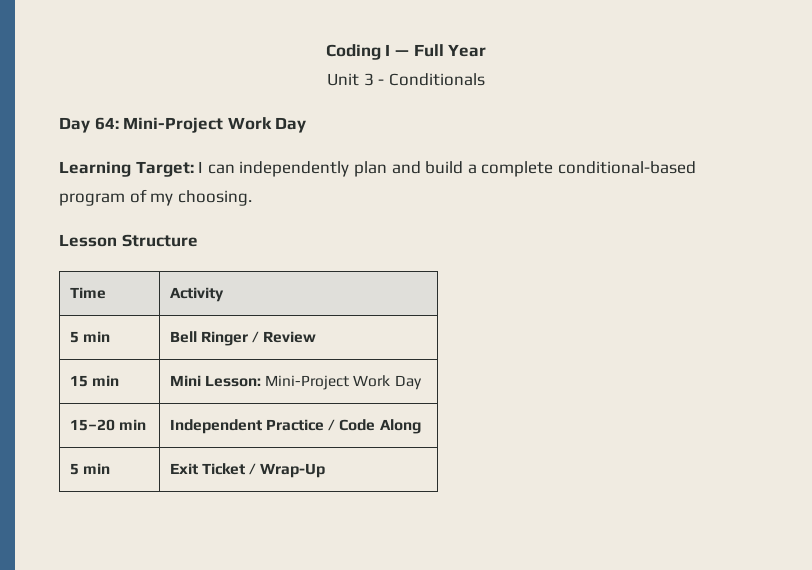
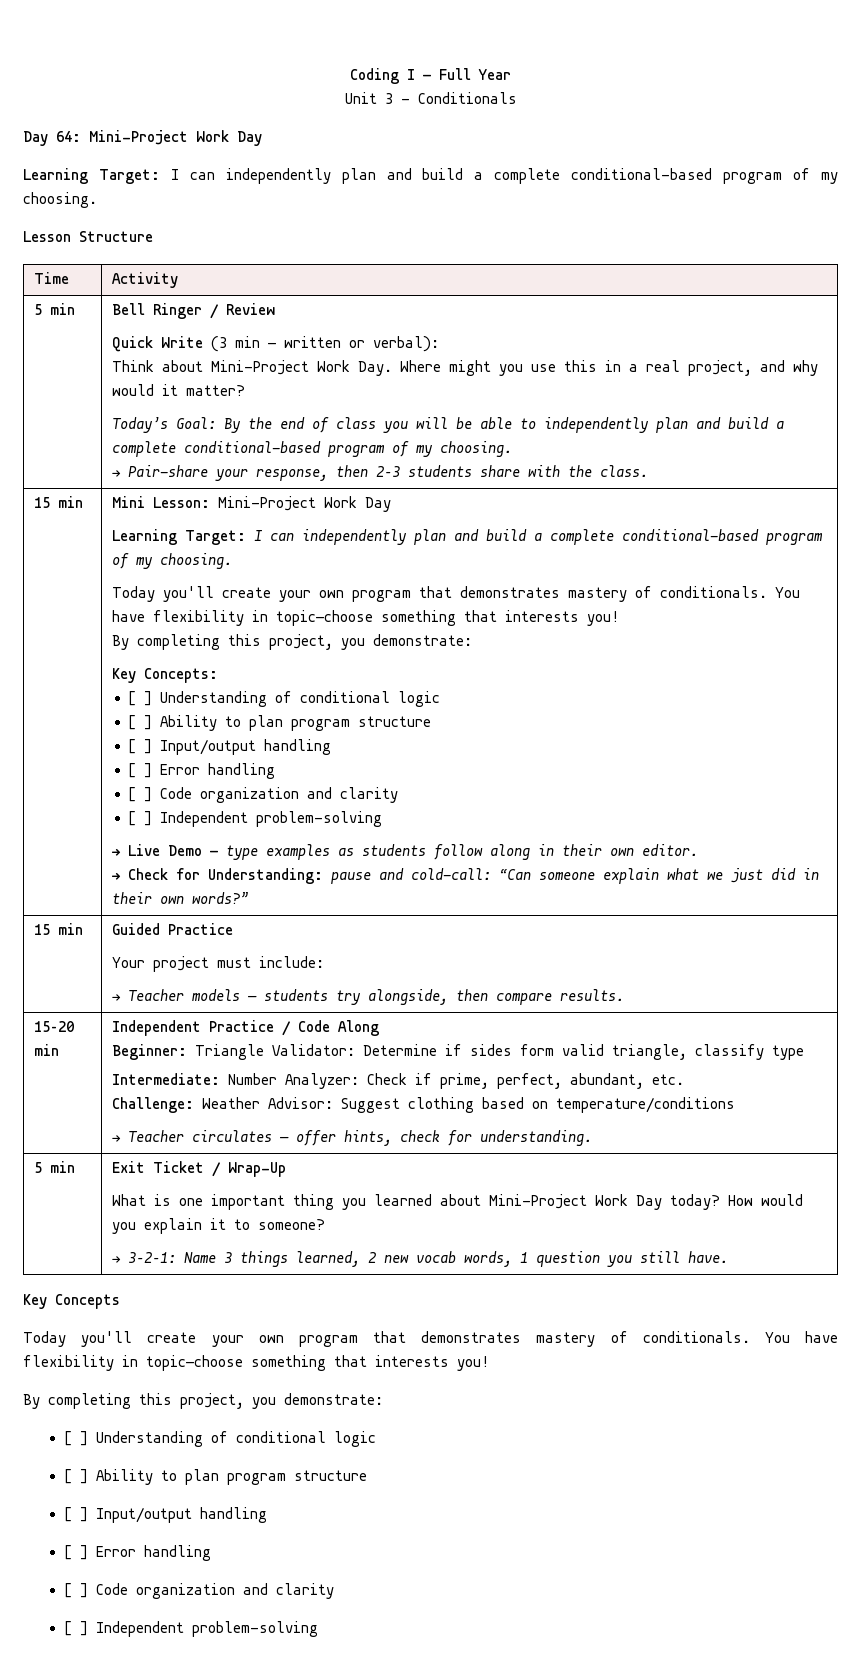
(317, 337) none -> [111,336,439,352] [111,360,818,376] [111,384,245,396] [111,417,784,433] [111,441,512,457] [111,465,648,481] // Quick Write (3 min — written or verbal): // Think about Mini-Project Work Day. Where might you use this in a real project, and why would it matter? // Today’s Goal: By the end of class you will be able to independently plan and build a complete conditional-based program of my choosing. // → Pair-share your response, then 2–3 students share with the class.
(422, 382) none -> [111,529,823,545] [111,553,232,569] [111,586,800,602] [111,610,620,626] [111,634,472,650] [111,668,218,683] [128,691,441,707] [128,715,432,731] [128,739,332,755] [128,763,276,779] [128,787,399,803] [128,811,383,827] [111,844,698,860] [111,868,819,884] [111,892,248,904] [33,923,83,935] [111,923,233,935] [111,956,324,972] [111,989,624,1005] // Learning Target: I can independently plan and build a complete conditional-based program of my choosing. // Today you'll create your own program that demonstrates mastery of conditionals. You have flexibility in topic—choose something that interests you! // By completing this project, you demonstrate: // Key Concepts: // [ ] Understanding of conditional logic // [ ] Ability to plan program structure // [ ] Input/output handling // [ ] Error handling // [ ] Code organization and clarity // [ ] Independent problem-solving // → Live Demo — type examples as students follow along in their own editor. // → Check for Understanding: pause and cold-call: “Can someone explain what we just did in their own words?” // 15 min | Guided Practice // Your project must include: // → Teacher models — students try alongside, then compare results.
(421, 426) none -> [111,1044,804,1060] [111,1073,684,1089] [111,1097,735,1113] [111,1130,592,1146] // Beginner: Triangle Validator: Determine if sides form valid triangle, classify type // Intermediate: Number Analyzer: Check if prime, perfect, abundant, etc. // Challenge: Weather Advisor: Suggest clothing based on temperature/conditions // → Teacher circulates — offer hints, check for understanding.
(326, 470) none -> [111,1194,803,1210] [111,1218,325,1234] [111,1251,728,1267] [23,1294,120,1309] [23,1331,838,1347] [23,1355,490,1371] [23,1393,383,1409] [63,1431,376,1447] [63,1469,367,1485] [63,1507,267,1523] [63,1545,211,1561] [63,1583,334,1599] [63,1621,318,1637] // What is one important thing you learned about Mini-Project Work Day today? How would you explain it to someone? // → 3–2–1: Name 3 things learned, 2 new vocab words, 1 question you still have. // Key Concepts // Today you'll create your own program that demonstrates mastery of conditionals. You have flexibility in topic—choose something that interests you! // By completing this project, you demonstrate: // [ ] Understanding of conditional logic // [ ] Ability to plan program structure // [ ] Input/output handling // [ ] Error handling // [ ] Code organization and clarity // [ ] Independent problem-solving

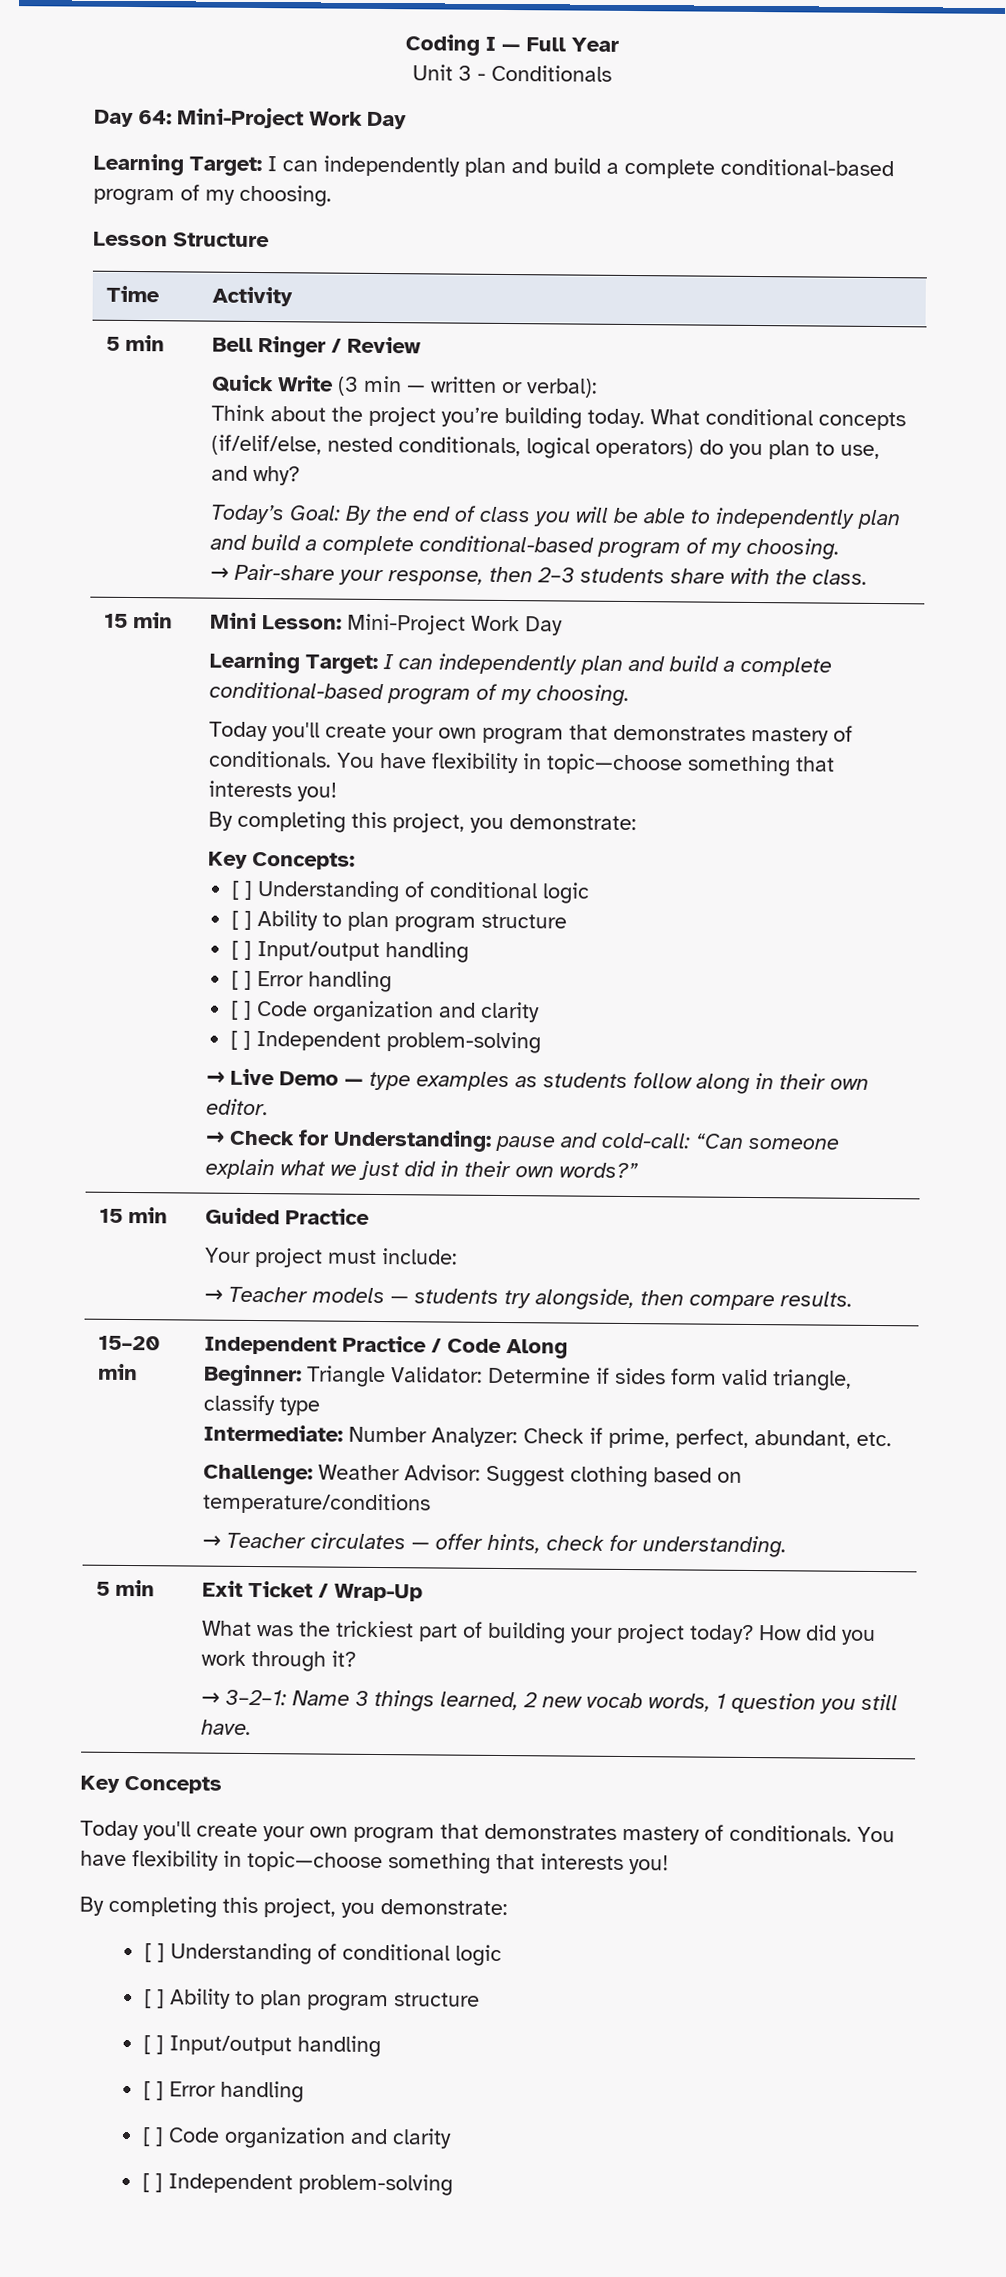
[210,360,818,376] [111,384,245,396] Mini-Project Work Day. Where might you use this in a real project, and why would it matter? -> [330,406,906,431] [210,434,880,460] [210,465,300,486] the project you’re building today. What conditional concepts (if/elif/else, nested conditionals, logical operators) do you plan to use, and why?
[153,1194,803,1210] [111,1218,325,1234] is one important thing you learned about Mini-Project Work Day today? How would you explain it to someone? -> [255,1620,876,1646] [200,1650,356,1672] was the trickiest part of building your project today? How did you work through it?

